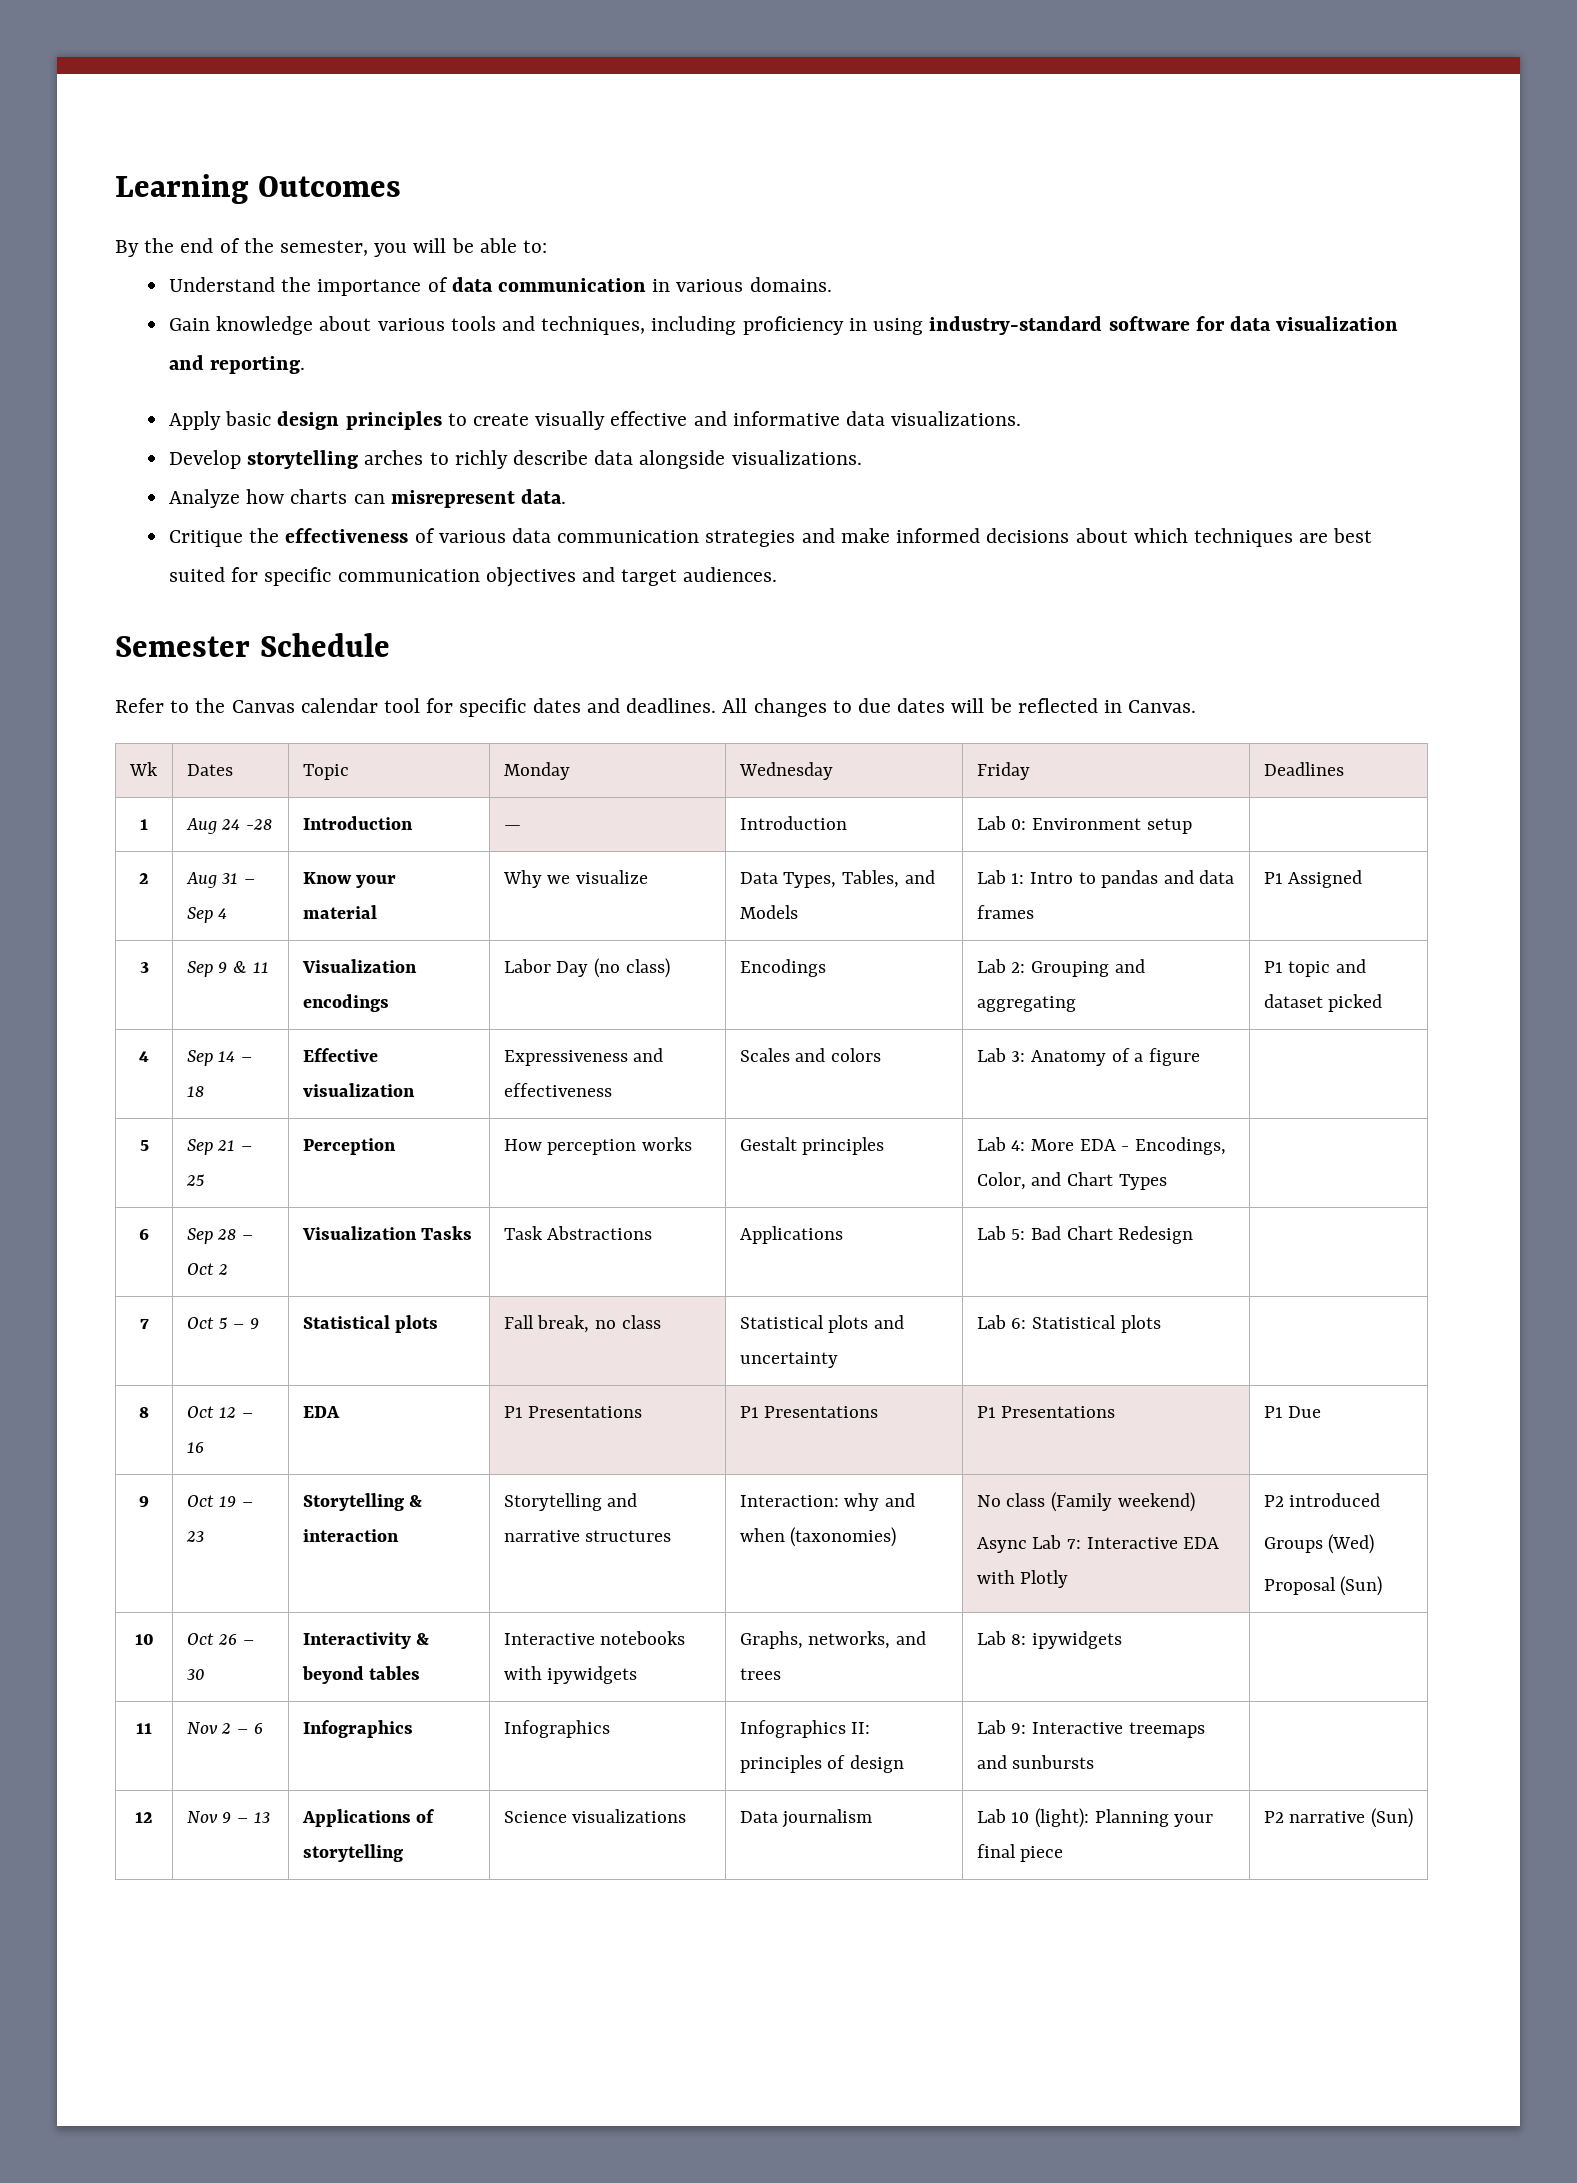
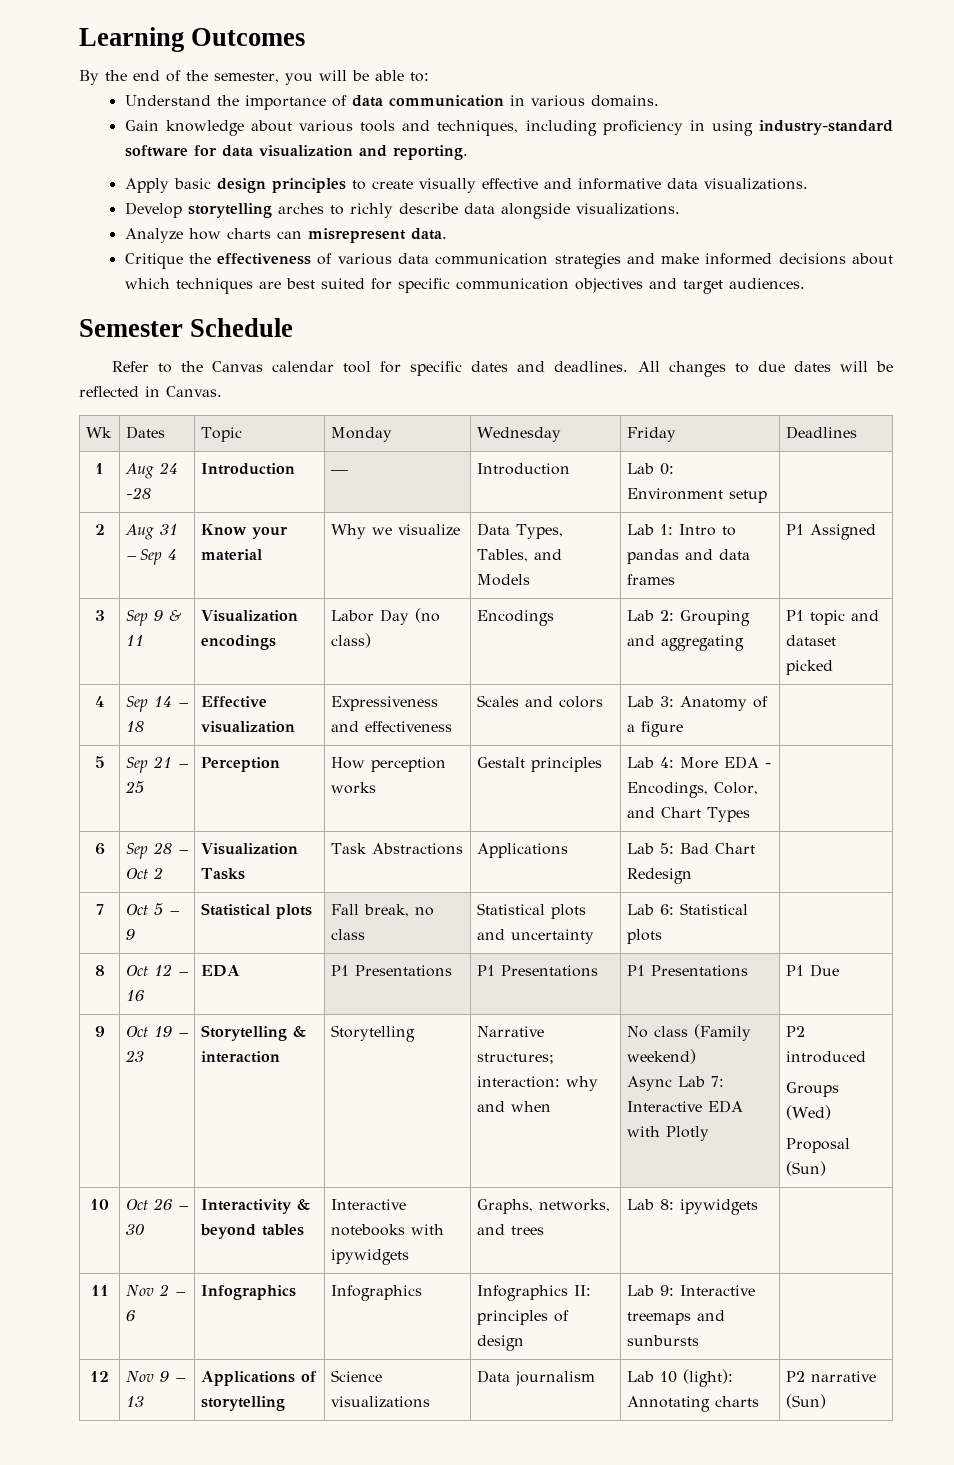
[607,1493,638,1507] [503,1530,672,1542] [739,1495,839,1507] and narrative structures | Interaction: -> [477,1026,545,1037] [477,1053,555,1064] [477,1076,561,1088] | Narrative structures; interaction:
[790,1527,897,1547] (taxonomies) -> (552, 1106) none
[1094,1809,1214,1827] [976,1844,1064,1862] Planning your final piece -> [627,1396,760,1412] Annotating charts

